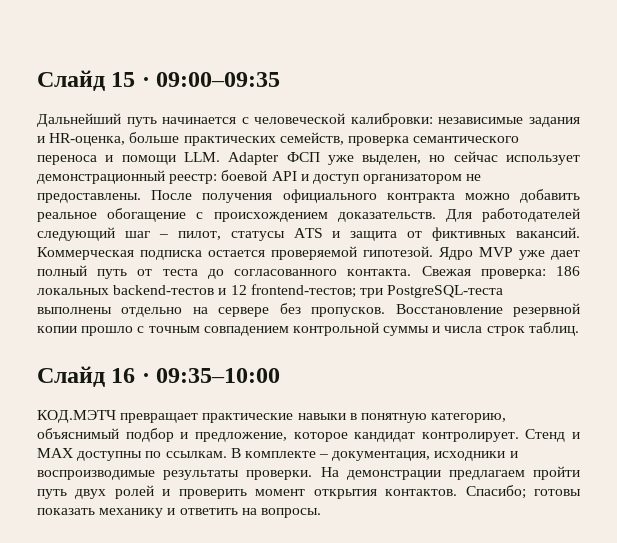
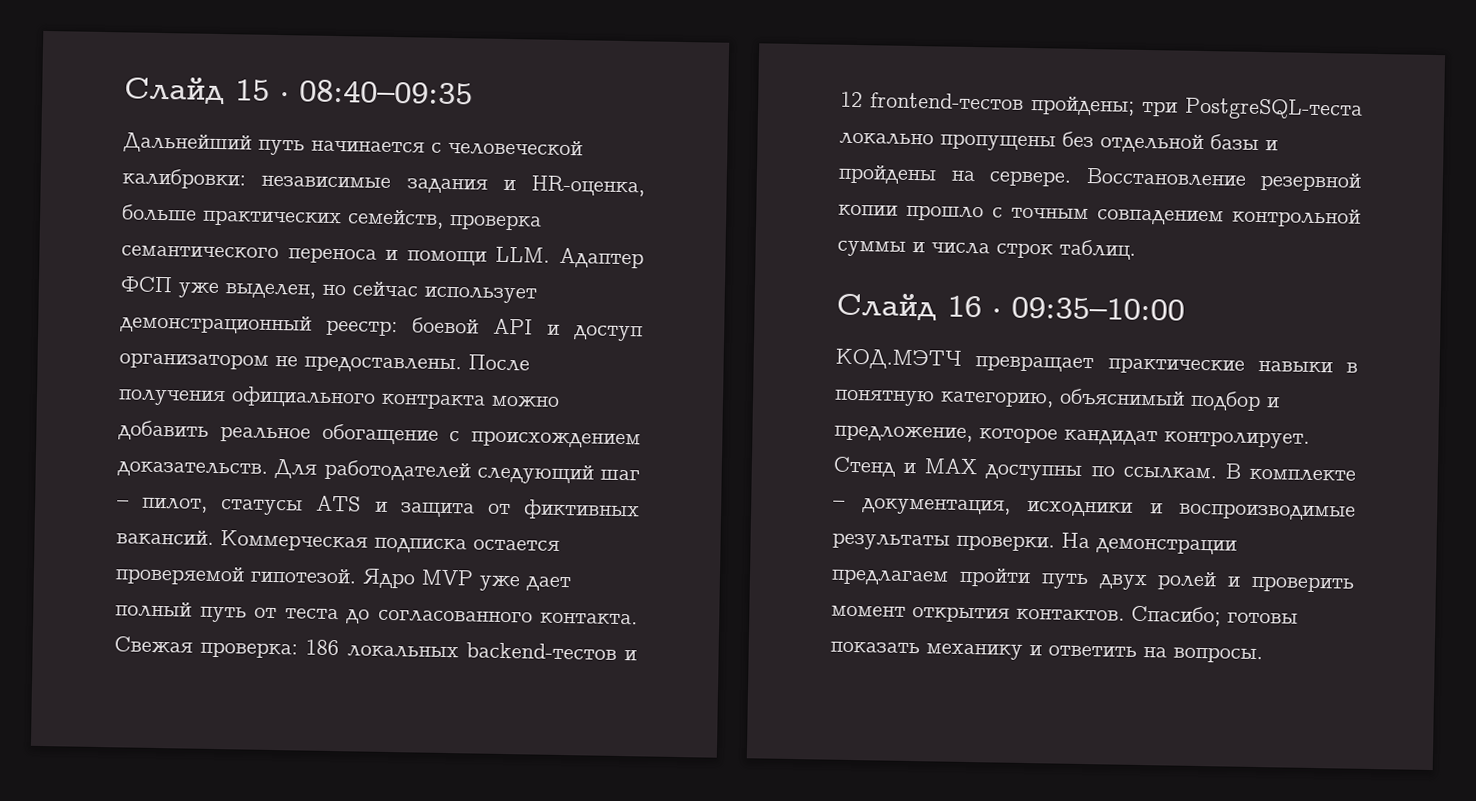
[156,72,281,87] 09:00–09:35 -> [299,79,473,105] 08:40–09:35
[228,152,280,165] Adapter -> [559,247,644,269] Адаптер
[250,284,504,298] [37,303,386,317] frontend-тестов; три PostgreSQL-теста выполнены отдельно на сервере без пропусков. -> [870,92,1363,121] [839,131,1278,154] [838,164,1072,187] frontend-тестов пройдены; три PostgreSQL-теста локально пропущены без отдельной базы и пройдены на сервере.

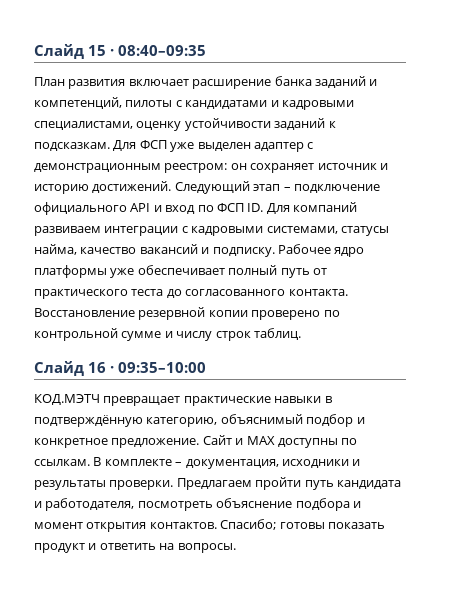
[123,132,583,157] [122,168,645,197] [122,204,542,231] [121,245,644,269] [120,276,537,304] [120,313,643,342] [119,352,530,374] [118,386,560,410] [118,420,641,449] [117,459,640,485] [117,495,640,521] [116,529,560,554] [115,565,571,592] Дальнейший путь начинается с человеческой калибровки: независимые задания и HR-оценка, больше практических семейств, проверка семантического переноса и помощи LLM. Адаптер ФСП уже выделен, но сейчас использует демонстрационный реестр: боевой API и доступ организатором не предоставлены. После получения официального контракта можно добавить реальное обогащение с происхождением доказательств. Для работодателей следующий шаг – пилот, статусы ATS и защита от фиктивных вакансий. Коммерческая подписка остается проверяемой гипотезой. Ядро MVP уже дает -> [34,76,378,89] [34,97,354,110] [34,118,336,131] [34,140,314,152] [34,163,388,173] [34,181,380,194] [34,202,357,215] [34,226,389,236] [34,244,365,257] [34,265,225,278] План развития включает расширение банка заданий и компетенций, пилоты с кандидатами и кадровыми специалистами, оценку устойчивости заданий к подсказкам. Для ФСП уже выделен адаптер с демонстрационным реестром: он сохраняет источник и историю достижений. Следующий этап – подключение официального API и вход по ФСП ID. Для компаний развиваем интеграции с кадровыми системами, статусы найма, качество вакансий и подписку. Рабочее ядро платформы уже обеспечивает
(277, 613) none -> [34,289,128,299] практического
[114,636,637,661] [840,91,1363,121] [839,131,1278,154] [838,164,1362,192] [838,204,1361,228] [837,240,990,257] Свежая проверка: 186 локальных backend-тестов и 12 frontend-тестов пройдены; три PostgreSQL-теста локально пропущены без отдельной базы и пройдены на сервере. Восстановление резервной копии прошло с точным совпадением контрольной суммы и числа -> [34,307,340,320] [34,328,213,341] Восстановление резервной копии проверено по контрольной сумме и числу
[834,389,935,407] понятную -> [34,415,143,427] подтверждённую
[834,424,1310,449] [833,456,897,477] предложение, которое кандидат контролирует. Стенд -> [34,435,232,448] конкретное предложение. Сайт
[1179,502,1356,521] воспроизводимые -> (361, 462) none
[1061,532,1237,555] [831,567,1355,593] На демонстрации предлагаем пройти путь двух ролей и проверить -> [176,477,401,490] [34,498,361,511] Предлагаем пройти путь кандидата и работодателя, посмотреть объяснение подбора и
[926,643,1023,660] механику -> [34,543,85,553] продукт

